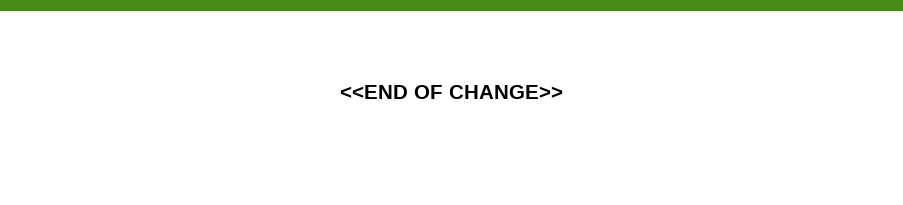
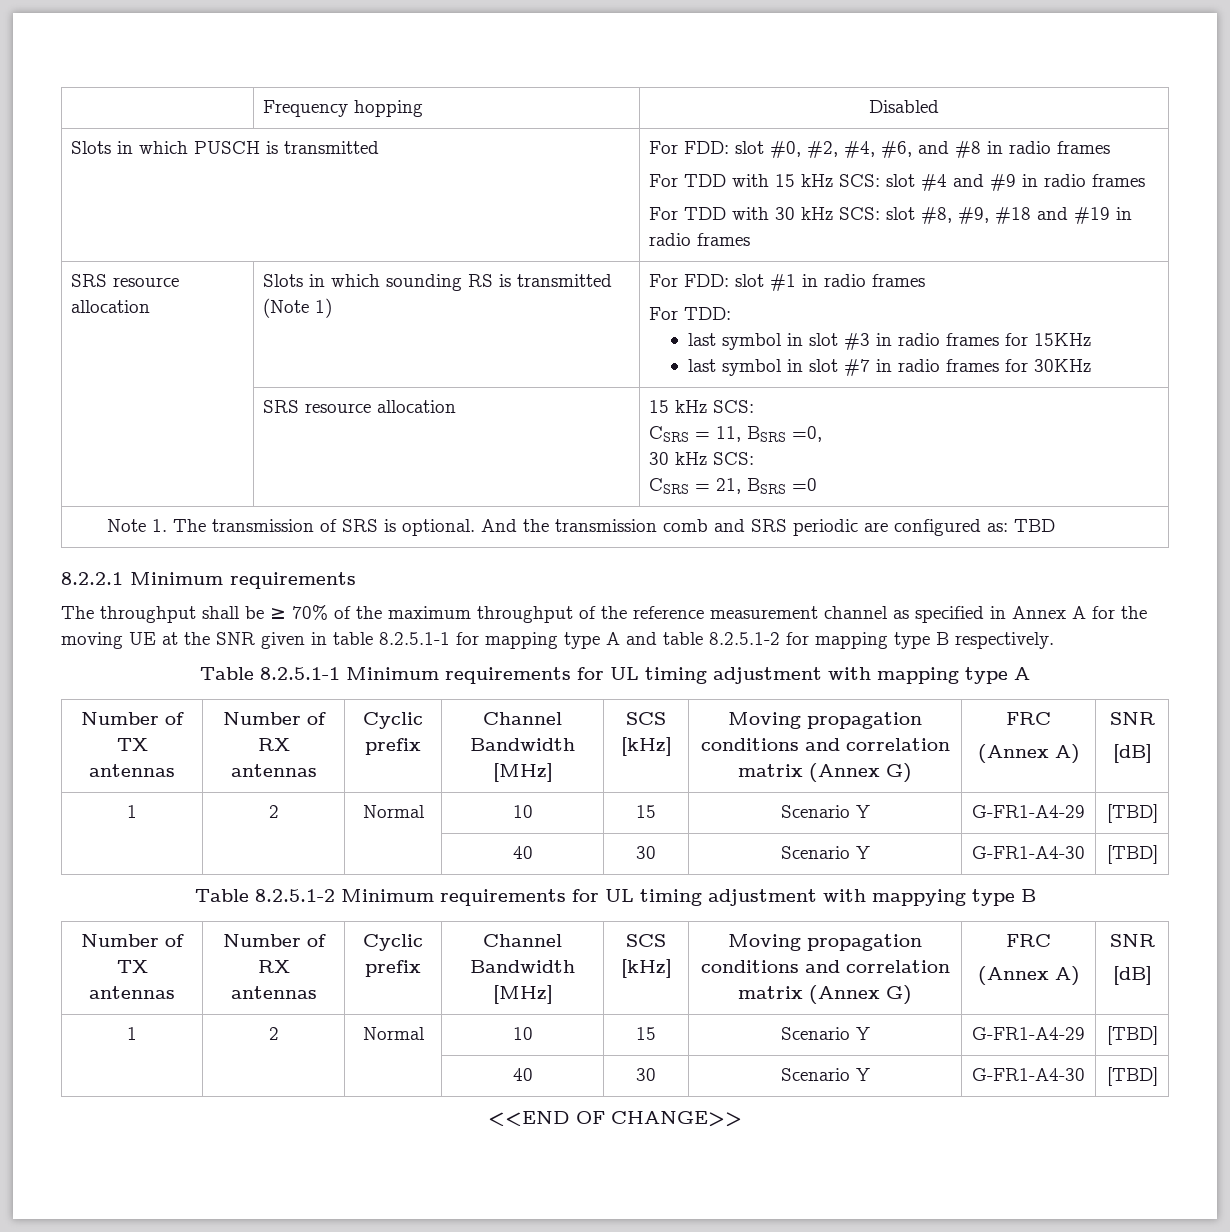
(340, 92) none -> [263,100,424,117] [869,100,940,113] [71,141,380,154] [649,141,1111,158] [649,174,1146,191] [649,207,1133,224] [649,233,751,246] [71,274,180,287] [71,300,151,313] [263,274,613,291] [263,298,333,318] [649,274,926,291] [649,307,732,320] [687,333,1091,350] [687,359,1091,376] [263,400,457,413] [649,400,755,413] [649,426,823,442] [649,452,755,465] [649,478,818,494] [106,519,1055,536] [61,572,356,589] [61,605,1147,623] [61,632,1054,649] [200,667,1030,684] [81,712,184,725] [116,738,148,751] [89,764,175,777] [222,712,326,725] [257,738,290,751] [230,764,317,777] [363,712,423,729] [365,738,421,755] [483,712,562,725] [470,738,575,751] [492,763,553,782] [626,712,666,725] [620,737,672,756] [728,712,922,729] [700,738,950,751] [738,763,913,783] [1006,712,1051,725] [977,744,1080,764] [1109,712,1155,725] [1112,744,1152,763] [127,805,137,818] [268,805,279,818] [362,805,425,818] [512,805,533,818] [636,805,656,818] [780,805,870,818] [972,805,1085,818] [1106,804,1158,823] [512,846,533,859] [636,846,656,859] [780,846,870,859] [972,846,1085,859] [1106,845,1158,864] [194,889,1036,906] [81,934,184,947] [116,960,148,973] [89,986,175,999] [222,934,326,947] [257,960,290,973] [230,986,317,999] [363,934,423,951] [365,960,421,977] [483,934,562,947] [470,960,575,973] [492,985,553,1004] [626,934,666,947] [620,959,672,978] [728,934,922,951] [700,960,950,973] [738,985,913,1005] [1006,934,1051,947] [977,966,1080,986] [1109,934,1155,947] [1112,966,1152,985] [127,1027,137,1040] [268,1027,279,1040] [362,1027,425,1040] [512,1027,533,1040] [636,1027,656,1040] [780,1027,870,1040] [972,1027,1085,1040] [1106,1026,1158,1045] [512,1068,533,1081] [636,1068,656,1081] [780,1068,870,1081] [972,1068,1085,1081] [1106,1067,1158,1086] | Frequency hopping | Disabled // Slots in which PUSCH is transmitted | For FDD: slot #0, #2, #4, #6, and #8 in radio frames // For TDD with 15 kHz SCS: slot #4 and #9 in radio frames // For TDD with 30 kHz SCS: slot #8, #9, #18 and #19 in radio frames // SRS resource allocation | Slots in which sounding RS is transmitted (Note 1) | For FDD: slot #1 in radio frames // For TDD: // last symbol in slot #3 in radio frames for 15KHz // last symbol in slot #7 in radio frames for 30KHz // | SRS resource allocation | 15 kHz SCS: // CSRS = 11, BSRS =0, // 30 kHz SCS: // CSRS = 21, BSRS =0 // Note 1. The transmission of SRS is optional. And the transmission comb and SRS periodic are configured as: TBD // 8.2.2.1 Minimum requirements // The throughput shall be ≥ 70% of the maximum throughput of the reference measurement channel as specified in Annex A for the moving UE at the SNR given in table 8.2.5.1-1 for mapping type A and table 8.2.5.1-2 for mapping type B respectively. // Table 8.2.5.1-1 Minimum requirements for UL timing adjustment with mapping type A // Number of TX antennas | Number of RX antennas | Cyclic prefix | Channel Bandwidth [MHz] | SCS [kHz] | Moving propagation conditions and correlation matrix (Annex G) | FRC // (Annex A) | SNR // [dB] // 1 | 2 | Normal | 10 | 15 | Scenario Y | G-FR1-A4-29 | [TBD] // | | | 40 | 30 | Scenario Y | G-FR1-A4-30 | [TBD] // Table 8.2.5.1-2 Minimum requirements for UL timing adjustment with mappying type B // Number of TX antennas | Number of RX antennas | Cyclic prefix | Channel Bandwidth [MHz] | SCS [kHz] | Moving propagation conditions and correlation matrix (Annex G) | FRC // (Annex A) | SNR // [dB] // 1 | 2 | Normal | 10 | 15 | Scenario Y | G-FR1-A4-29 | [TBD] // | | | 40 | 30 | Scenario Y | G-FR1-A4-30 | [TBD] //

